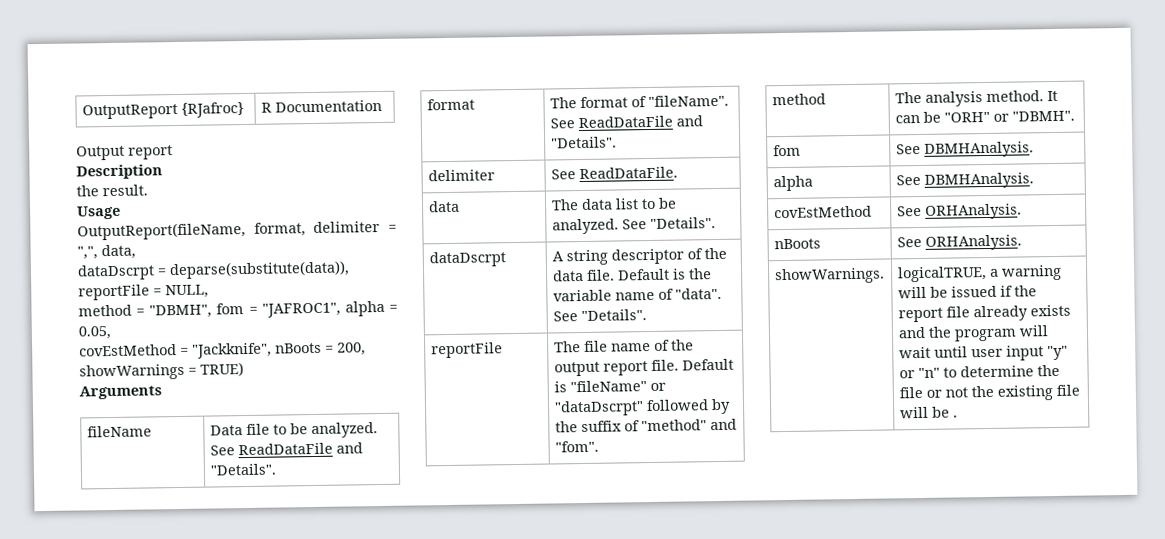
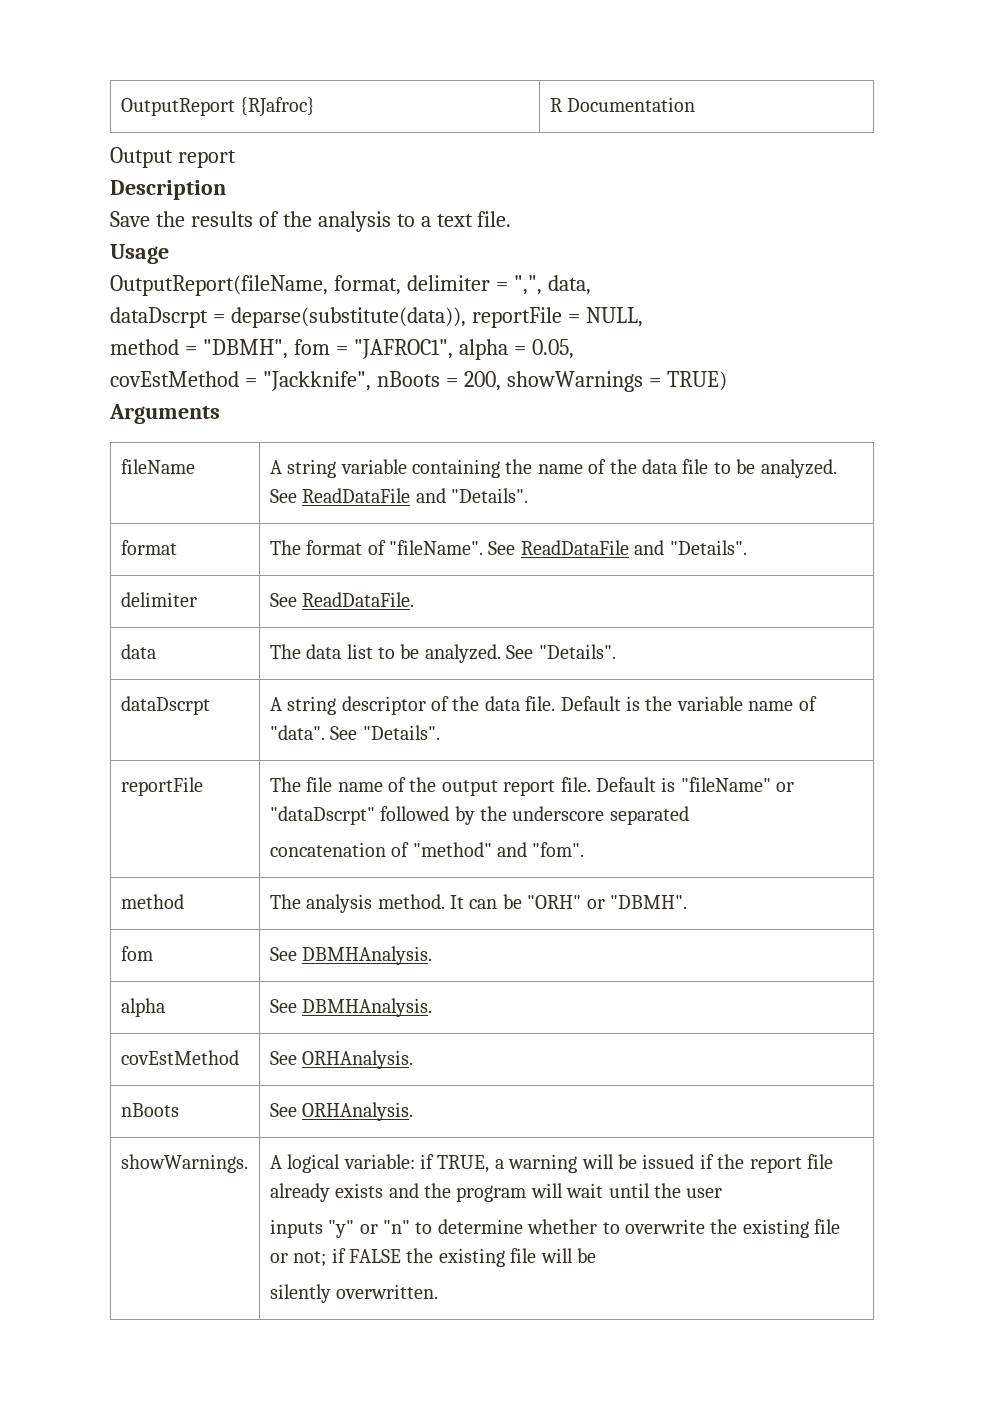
[76,184,148,197] the result. -> [110,211,512,232] Save the results of the analysis to a text file.
[209,425,243,436] Data -> [269,459,677,478] A string variable containing the name of the data
[580,420,622,433] suffix -> [512,806,689,825] [269,842,386,857] underscore separated // concatenation
[897,266,987,283] logicalTRUE, -> [269,1154,490,1173] A logical variable: if TRUE,
(968, 352) none -> [653,1183,681,1198] the
[1005,345,1044,361] input -> [269,1219,323,1238] // inputs
[1036,364,1060,377] [898,386,968,399] the file or not -> [527,1219,841,1238] [269,1248,401,1267] whether to overwrite the existing file or not; if FALSE
[952,415,958,418] . -> [269,1284,439,1303] // silently overwritten.

